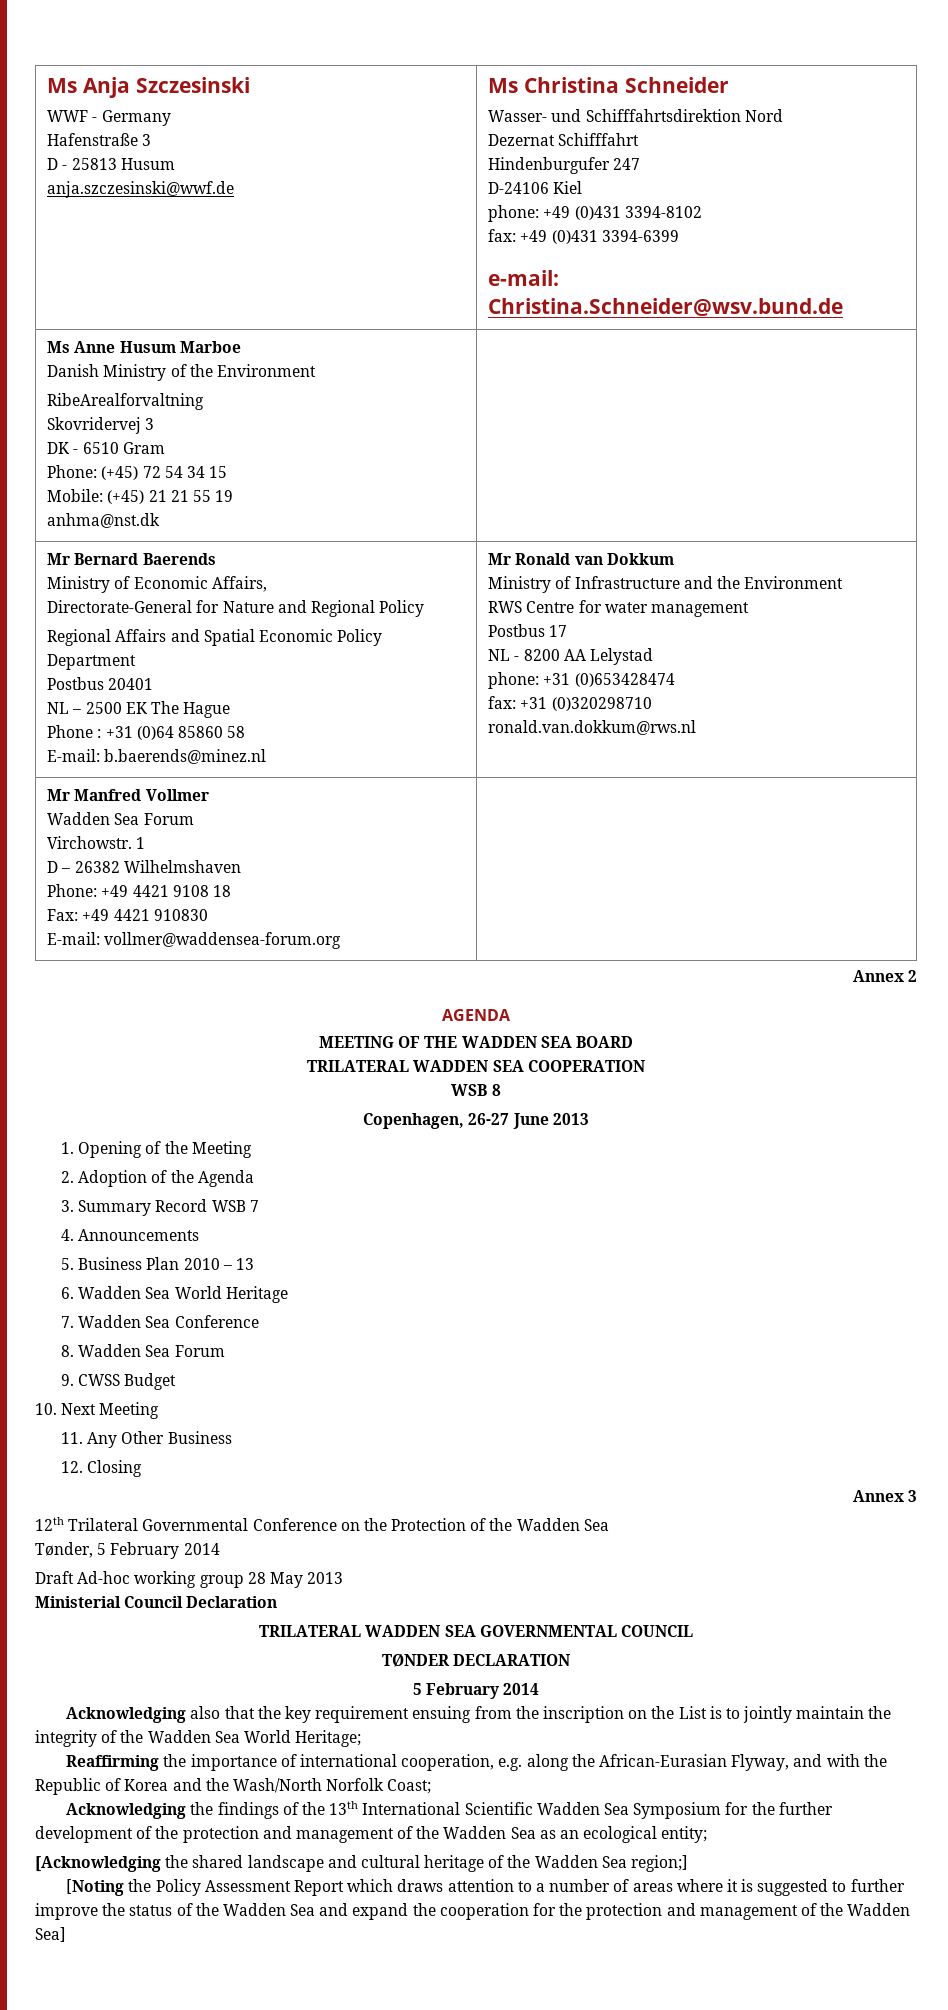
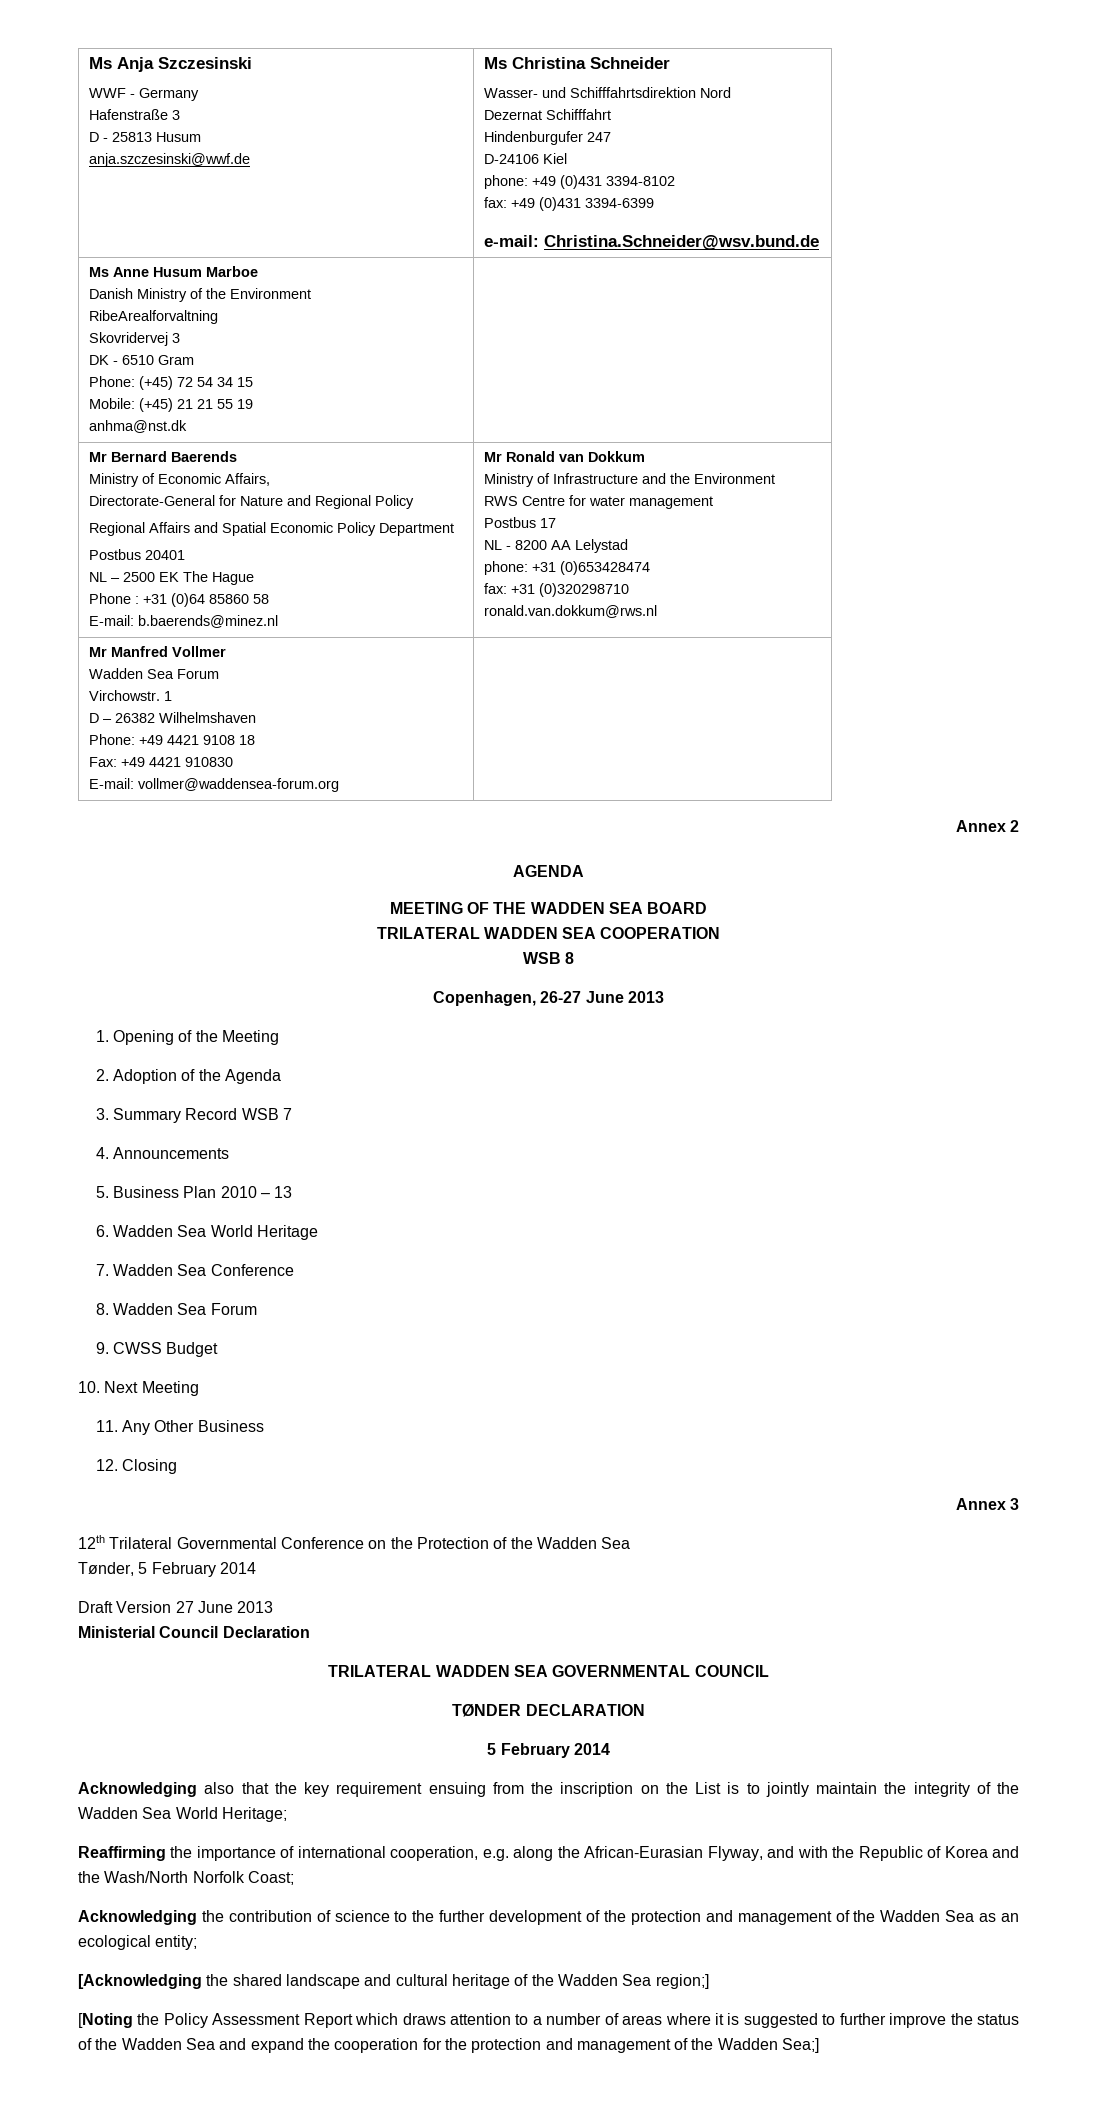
[77,1571,303,1588] Ad-hoc working group 28 May -> [116,1601,233,1613] Version 27 June
[217,1801,749,1819] findings of the 13th International Scientific Wadden Sea Symposium for -> [228,1910,408,1922] contribution of science to
[35,1927,66,1942] Sea] -> [782,2038,820,2053] Sea;]

